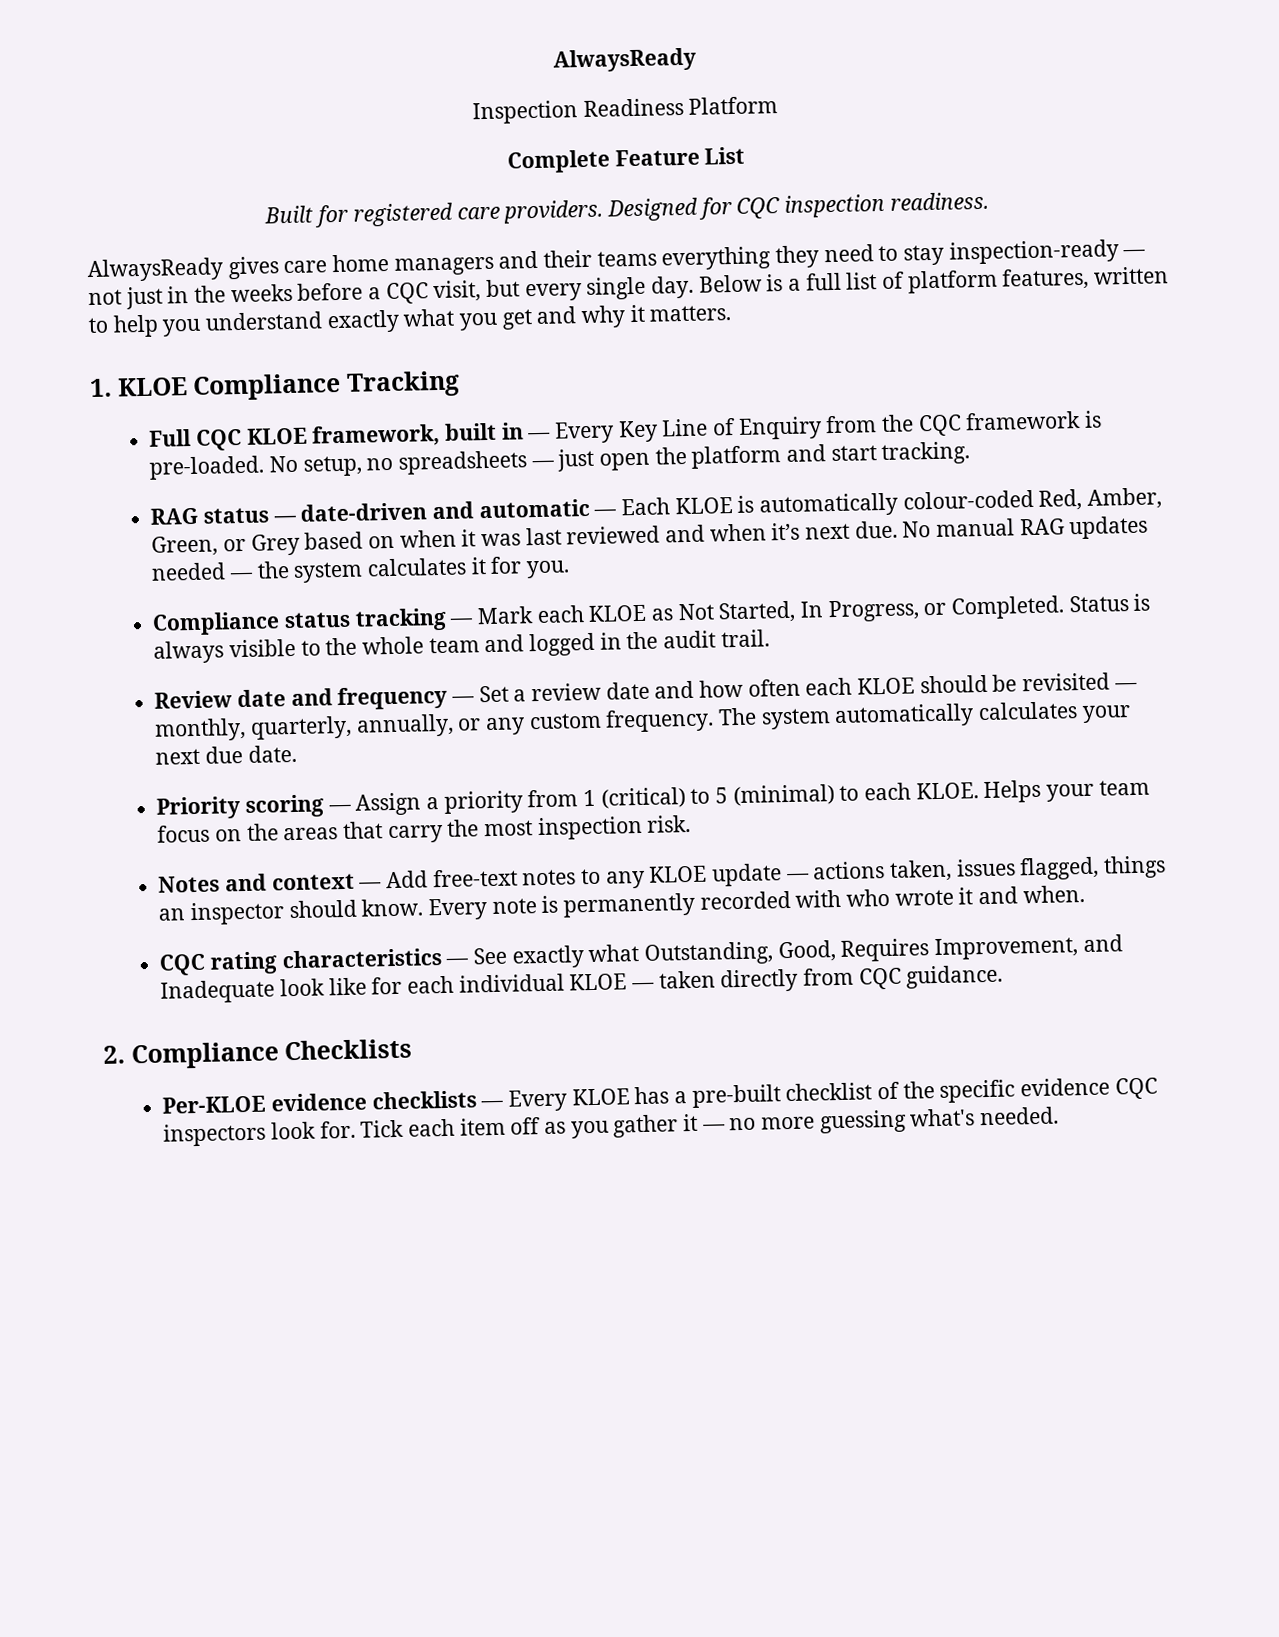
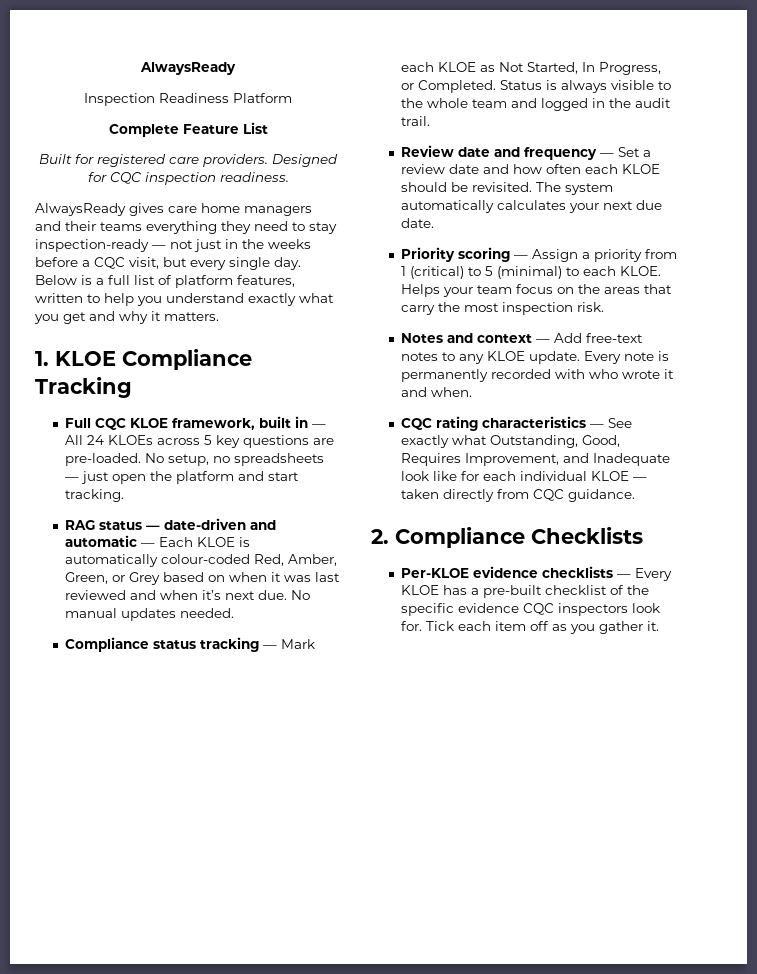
[553,410,1102,444] Every Key Line of Enquiry from the CQC framework is -> [64,435,334,448] All 24 KLOEs across 5 key questions are
[1019,515,1149,540] [151,556,570,583] RAG updates needed — the system calculates it for you. -> [120,608,234,621] updates needed.
[1021,672,1138,692] [154,708,715,742] revisited — monthly, quarterly, annually, or any custom frequency. -> [471,182,532,192] revisited.
[710,855,1166,887] [158,898,424,926] update — actions taken, issues flagged, things an inspector should know. -> [528,351,580,364] update.
[681,1106,1059,1134] it — no more guessing what's needed. -> [646,621,659,631] it.

